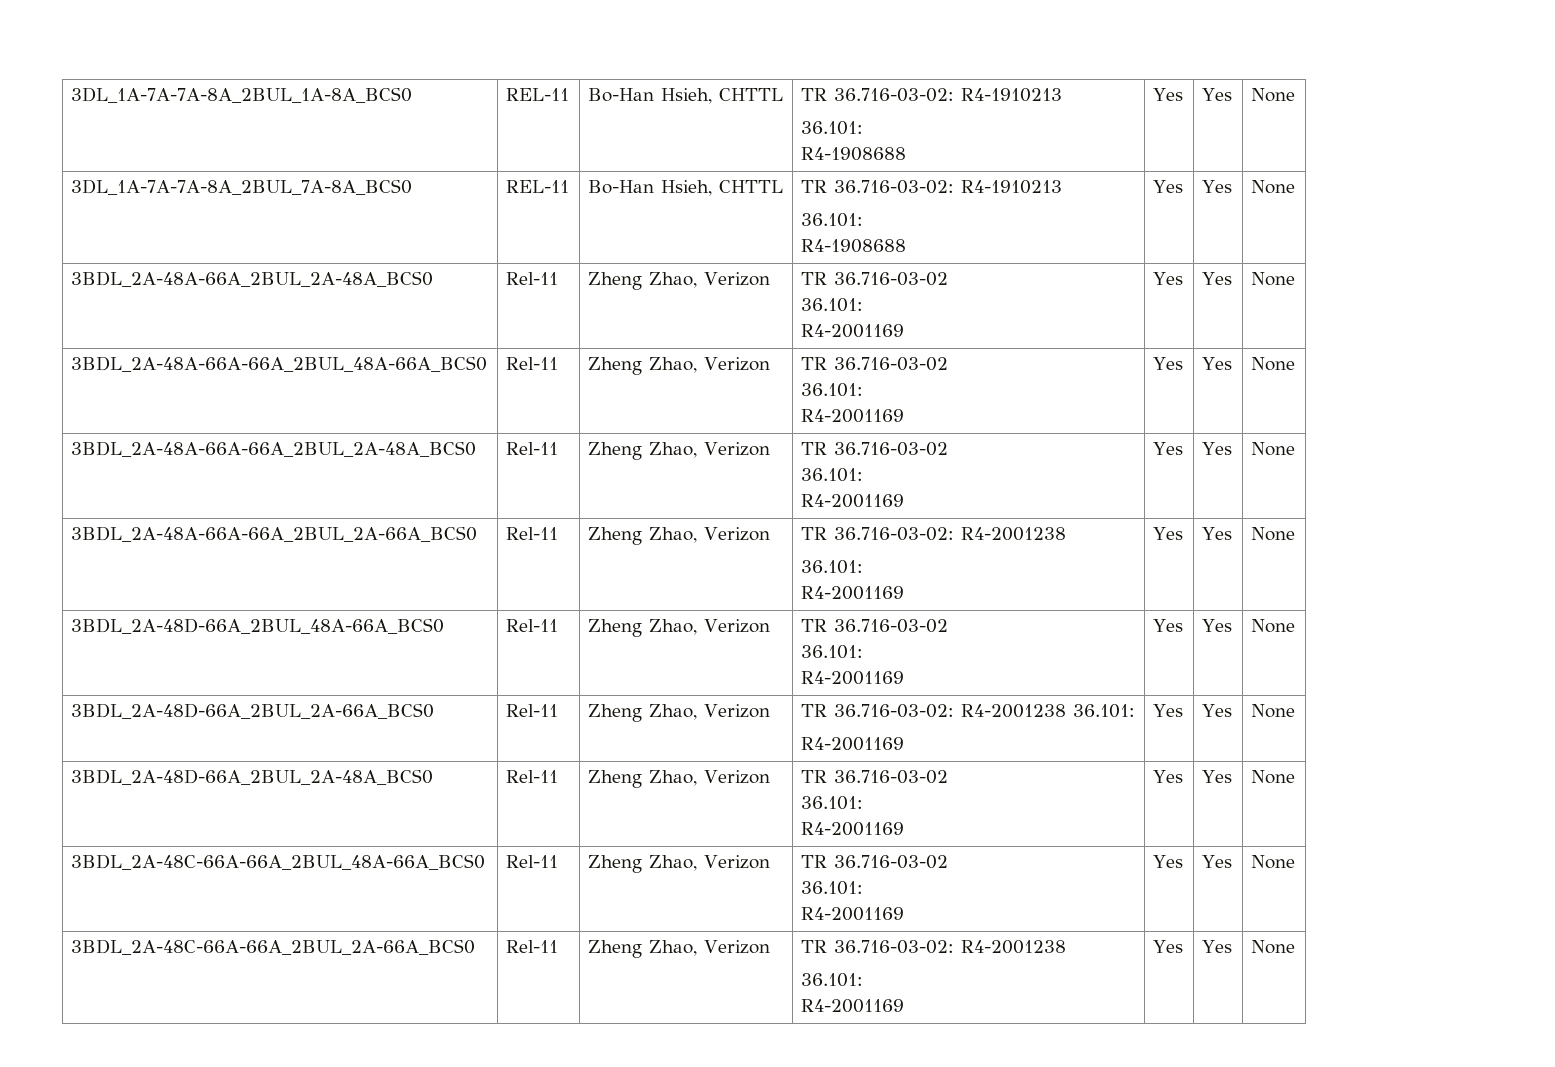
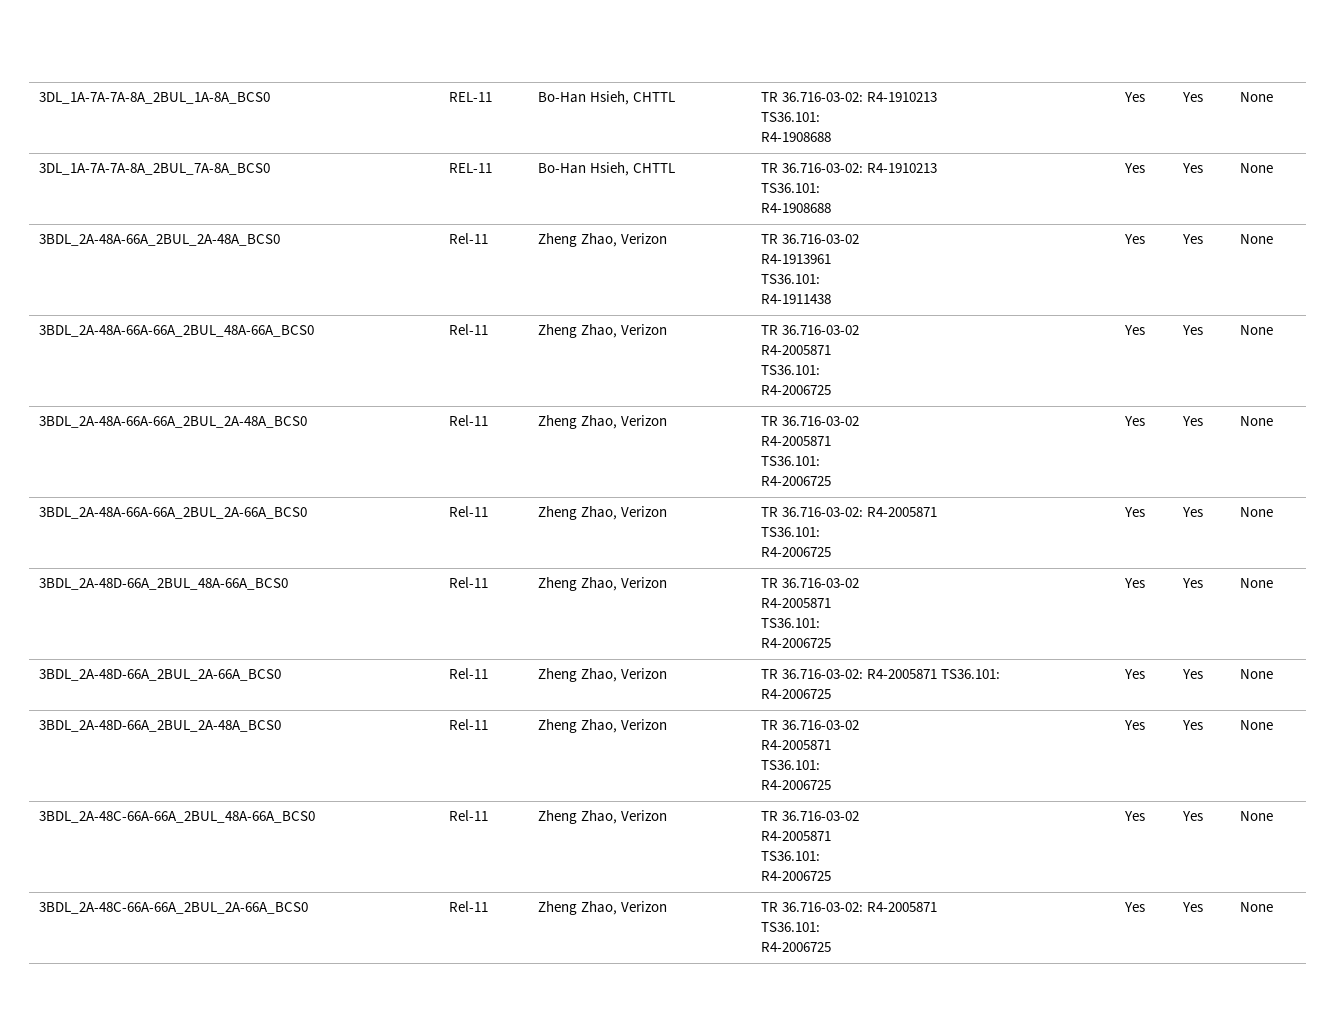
[801,121,864,135] 36.101: -> [761,112,821,122] TS36.101:
[801,213,864,227] 36.101: -> [761,183,821,193] TS36.101:
[801,298,864,312] [801,324,905,338] 36.101: // R4-2001169 -> [761,254,832,264] [761,274,821,284] [761,294,832,304] R4-1913961 // TS36.101: // R4-1911438
[801,383,864,397] [801,409,905,423] 36.101: // R4-2001169 -> [761,345,832,355] [761,365,821,375] [761,385,832,395] R4-2005871 // TS36.101: // R4-2006725
[801,468,864,482] [801,494,905,508] 36.101: // R4-2001169 -> [761,436,832,446] [761,456,821,466] [761,476,832,486] R4-2005871 // TS36.101: // R4-2006725
[961,527,1067,541] [801,560,864,574] [801,586,905,600] R4-2001238 // 36.101: // R4-2001169 -> [867,507,938,517] [761,527,821,537] [761,547,832,557] R4-2005871 // TS36.101: // R4-2006725
[801,645,864,659] [801,671,905,685] 36.101: // R4-2001169 -> [761,598,832,608] [761,618,821,628] [761,638,832,648] R4-2005871 // TS36.101: // R4-2006725
[961,704,1136,718] [801,737,905,751] R4-2001238 36.101: // R4-2001169 -> [867,669,1001,679] [761,689,832,699] R4-2005871 TS36.101: // R4-2006725
[801,796,864,810] [801,822,905,836] 36.101: // R4-2001169 -> [761,740,832,750] [761,760,821,770] [761,780,832,790] R4-2005871 // TS36.101: // R4-2006725
[801,881,864,895] [801,907,905,921] 36.101: // R4-2001169 -> [761,831,832,841] [761,851,821,861] [761,871,832,881] R4-2005871 // TS36.101: // R4-2006725
[961,940,1067,954] [801,973,864,987] [801,999,905,1013] R4-2001238 // 36.101: // R4-2001169 -> [867,902,938,912] [761,922,821,932] [761,942,832,952] R4-2005871 // TS36.101: // R4-2006725

